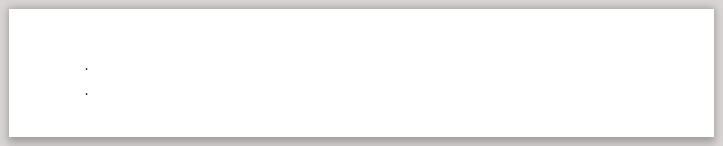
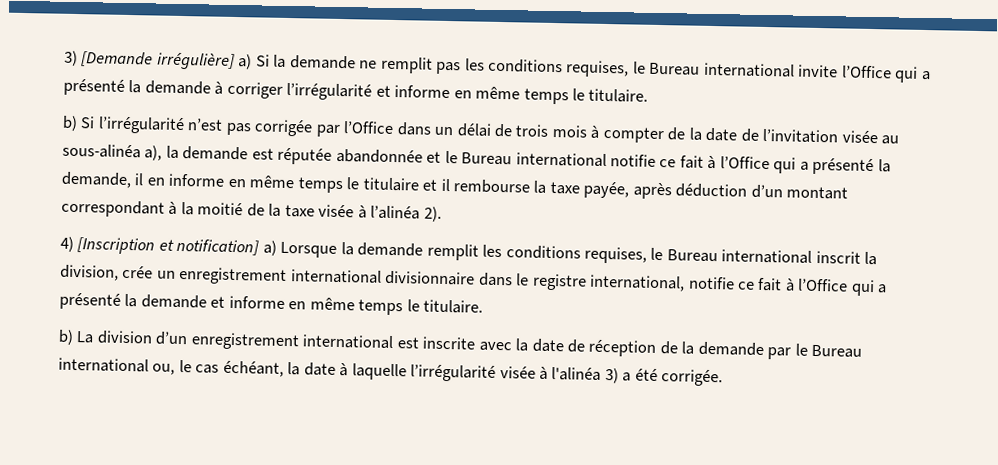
[85,68,88,70] [85,93,88,95] . // . -> [64,50,931,83] [63,78,649,105] [62,115,900,145] [62,143,891,176] [61,171,849,200] [61,199,442,222] [60,236,878,266] [60,264,888,297] [59,292,484,316] [58,329,863,360] [58,357,724,387] 3) [Demande irrégulière] a) Si la demande ne remplit pas les conditions requises, le Bureau international invite l’Office qui a présenté la demande à corriger l’irrégularité et informe en même temps le titulaire. // b) Si l’irrégularité n’est pas corrigée par l’Office dans un délai de trois mois à compter de la date de l’invitation visée au sous-alinéa a), la demande est réputée abandonnée et le Bureau international notifie ce fait à l’Office qui a présenté la demande, il en informe en même temps le titulaire et il rembourse la taxe payée, après déduction d’un montant correspondant à la moitié de la taxe visée à l’alinéa 2). // 4) [Inscription et notification] a) Lorsque la demande remplit les conditions requises, le Bureau international inscrit la division, crée un enregistrement international divisionnaire dans le registre international, notifie ce fait à l’Office qui a présenté la demande et informe en même temps le titulaire. // b) La division d’un enregistrement international est inscrite avec la date de réception de la demande par le Bureau international ou, le cas échéant, la date à laquelle l’irrégularité visée à l'alinéa 3) a été corrigée.

